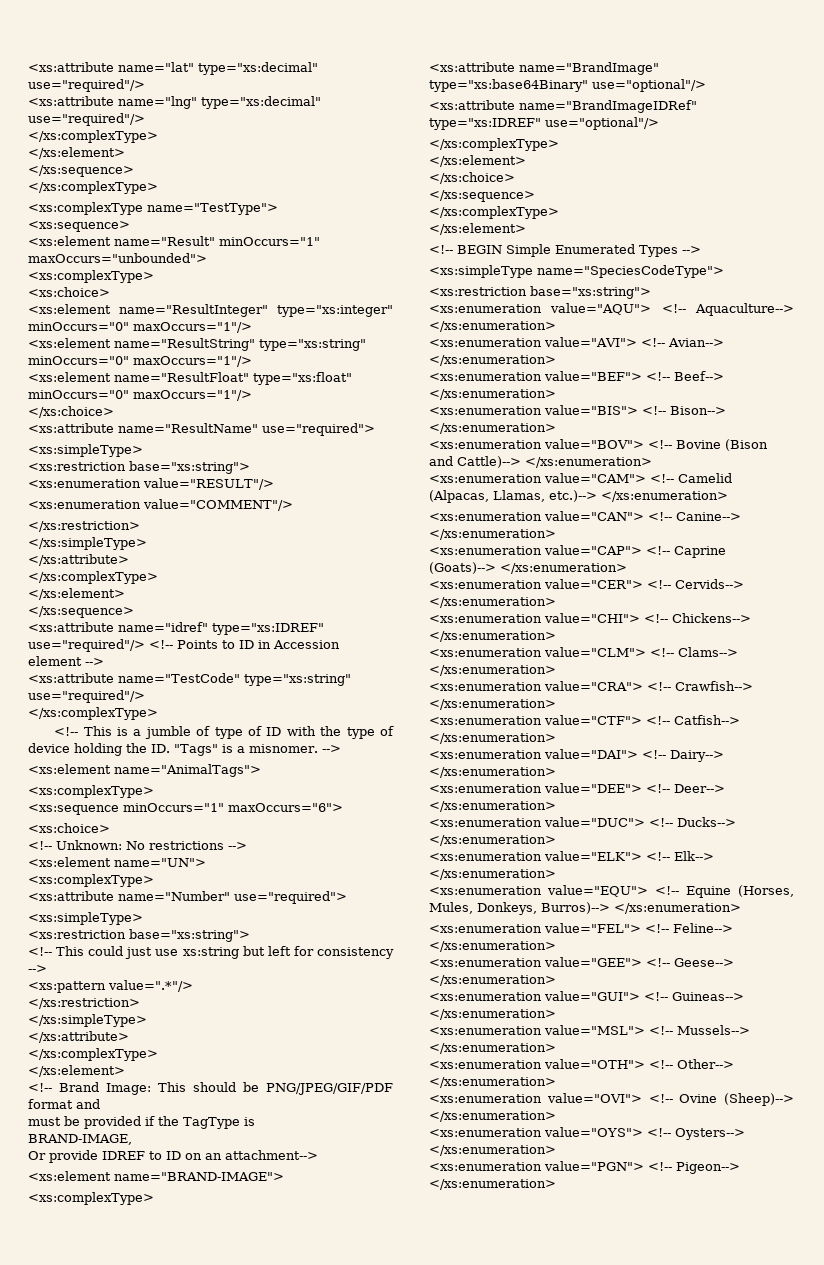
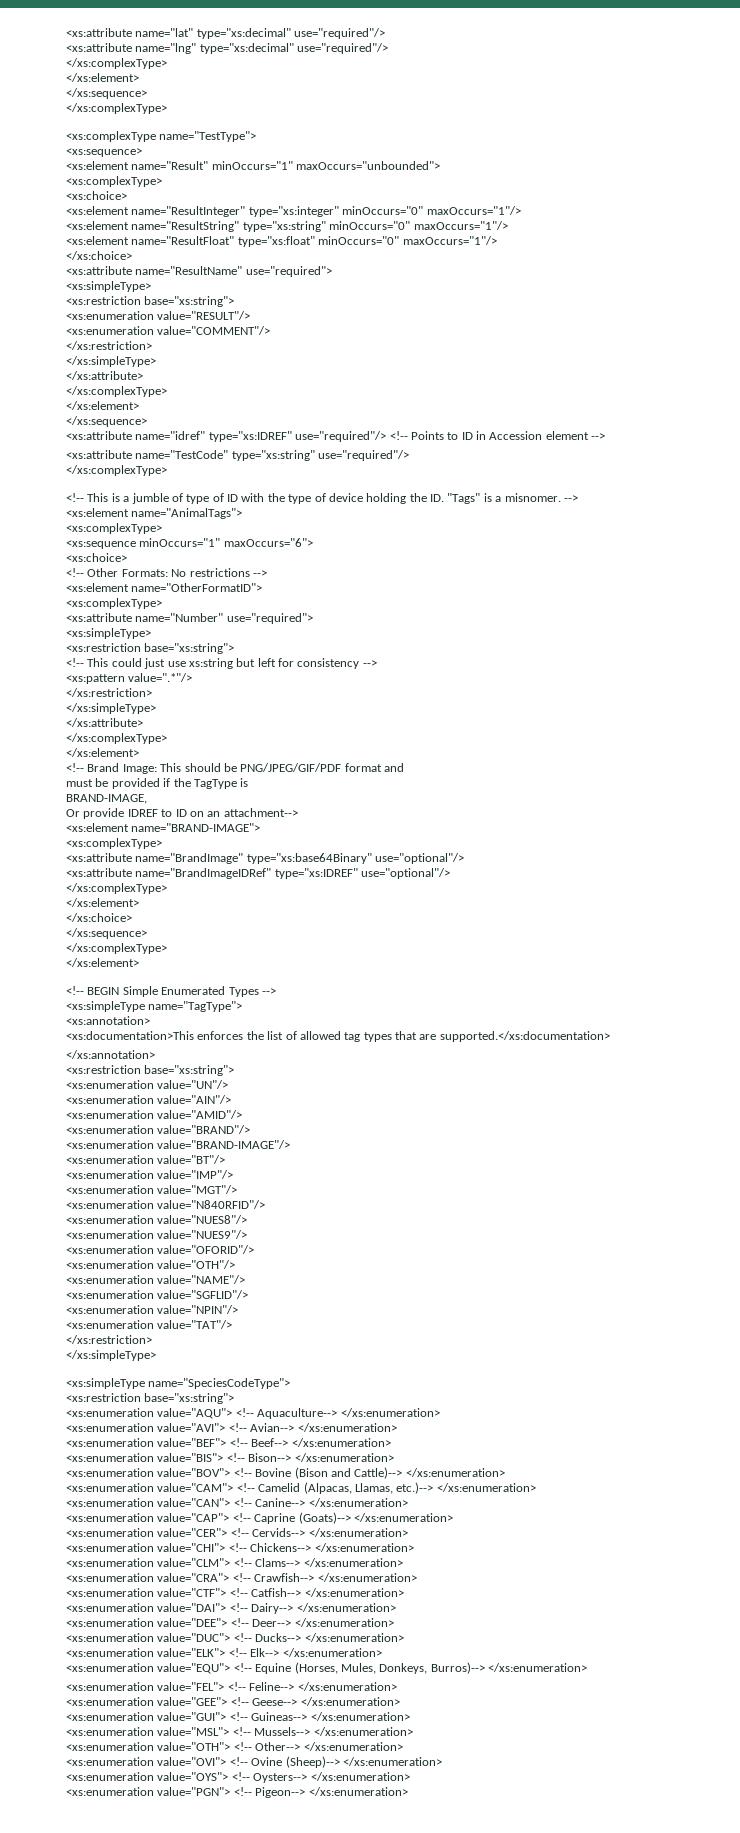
[56,840,122,850] Unknown: -> [87,568,168,577] Other Formats:
[114,858,206,867] name="UN"> -> [131,583,263,592] name="OtherFormatID">
(701, 250) none -> [66,1001,243,1012] [66,1016,150,1025] [66,1031,610,1042] [66,1050,155,1059] [66,1065,235,1076] [66,1080,229,1089] [66,1095,232,1104] [66,1110,243,1119] [66,1125,251,1134] [66,1140,291,1149] [66,1155,226,1164] [66,1170,234,1179] [66,1185,238,1194] [66,1200,266,1209] [66,1215,248,1224] [66,1230,248,1239] [66,1245,255,1254] [66,1260,236,1269] [66,1275,246,1284] [66,1290,249,1299] [66,1305,239,1314] [66,1320,233,1329] [66,1335,152,1344] [66,1350,156,1361] // <xs:simpleType name="TagType"> // <xs:annotation> // <xs:documentation>This enforces the list of allowed tag types that are supported.</xs:documentation> // </xs:annotation> // <xs:restriction base="xs:string"> // <xs:enumeration value="UN"/> // <xs:enumeration value="AIN"/> // <xs:enumeration value="AMID"/> // <xs:enumeration value="BRAND"/> // <xs:enumeration value="BRAND-IMAGE"/> // <xs:enumeration value="BT"/> // <xs:enumeration value="IMP"/> // <xs:enumeration value="MGT"/> // <xs:enumeration value="N840RFID"/> // <xs:enumeration value="NUES8"/> // <xs:enumeration value="NUES9"/> // <xs:enumeration value="OFORID"/> // <xs:enumeration value="OTH"/> // <xs:enumeration value="NAME"/> // <xs:enumeration value="SGFLID"/> // <xs:enumeration value="NPIN"/> // <xs:enumeration value="TAT"/> // </xs:restriction> // </xs:simpleType>

